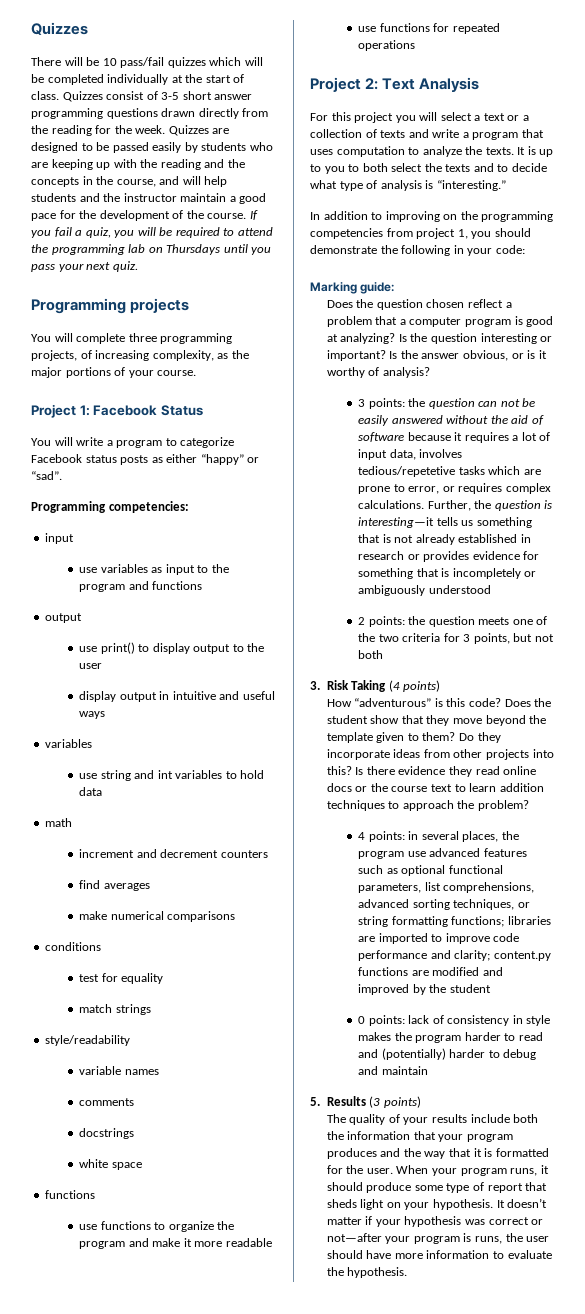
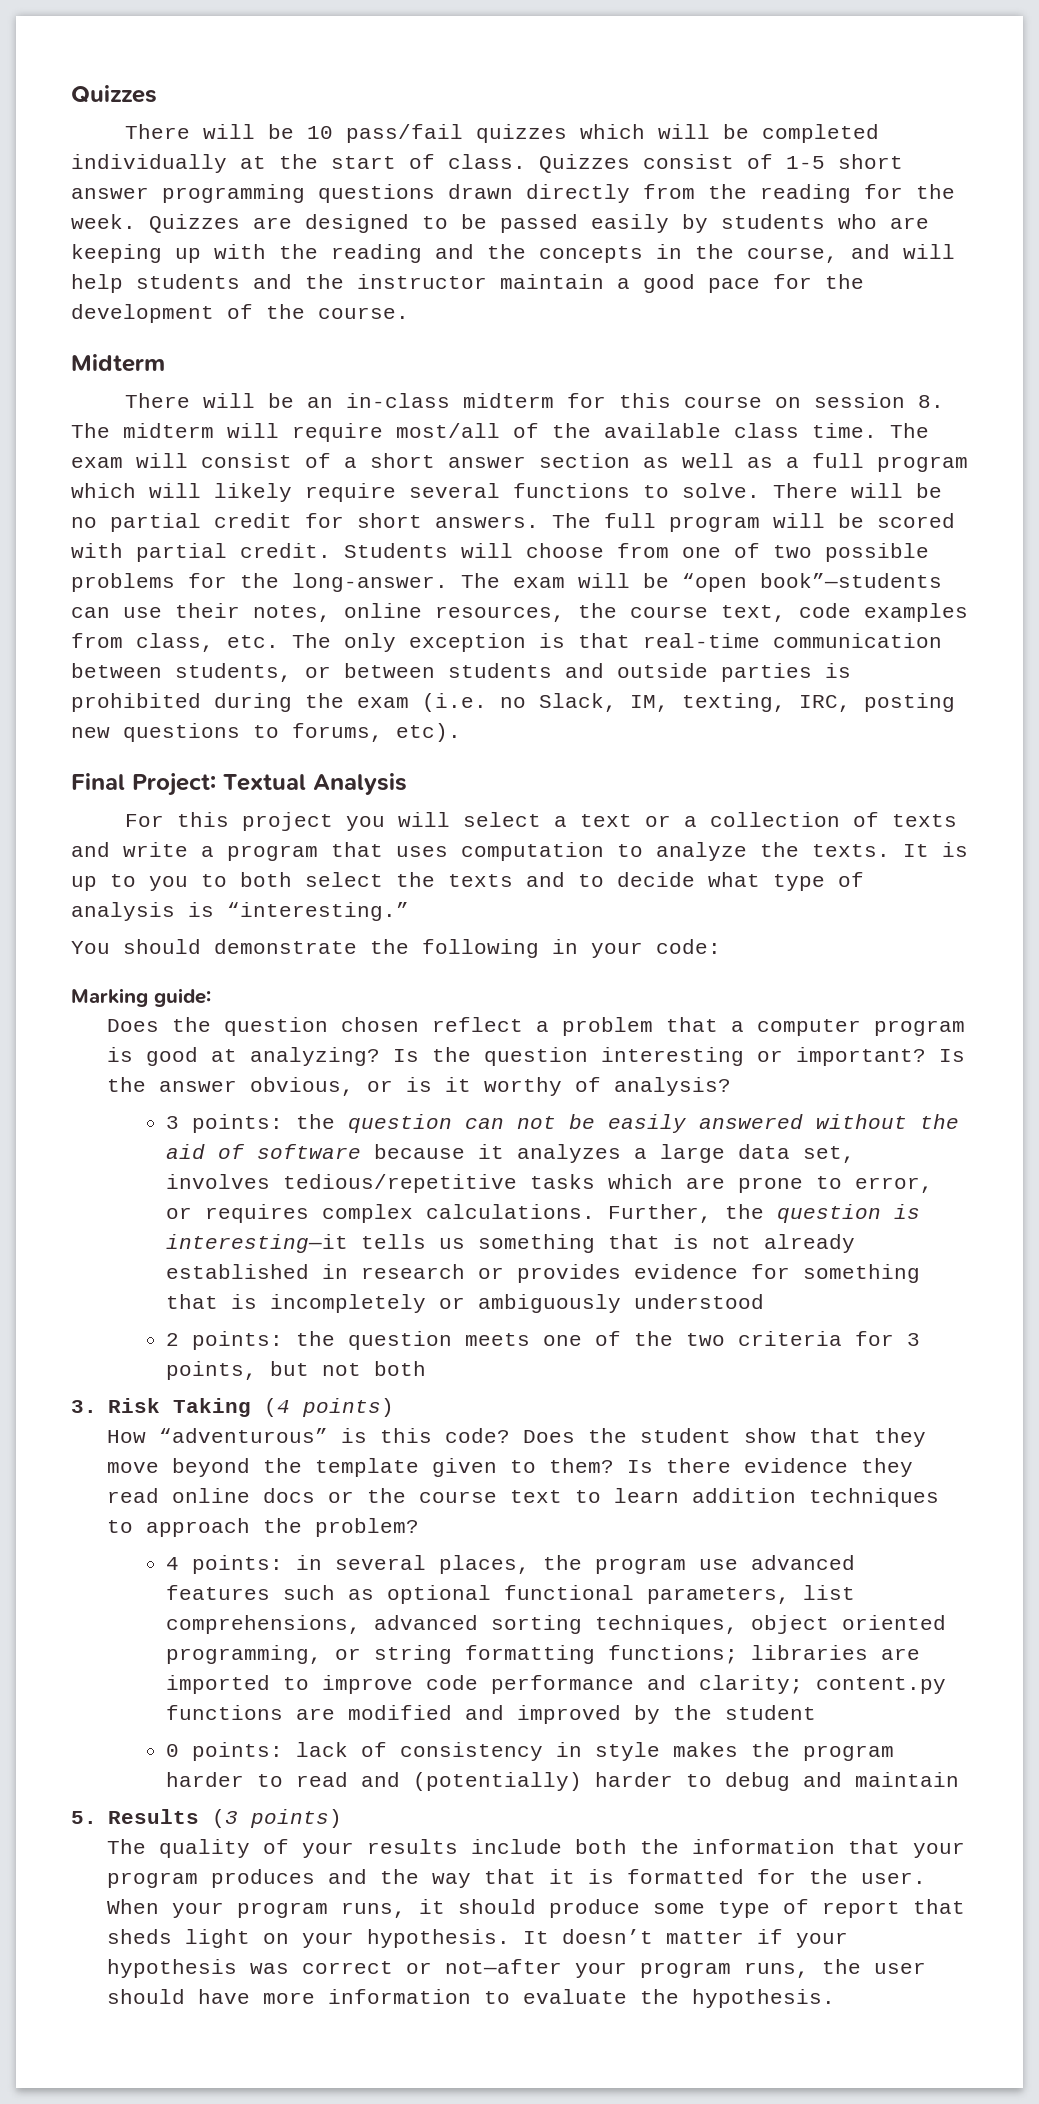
[161,92,180,100] 3-5 -> [786,156,825,169] 1-5
[249,210,258,220] [31,227,273,238] [31,244,272,255] [31,261,138,272] [31,298,190,314] [31,333,233,344] [31,350,249,361] [31,367,197,378] [31,404,203,418] [31,437,235,448] [31,454,260,465] [31,471,62,480] [31,501,189,513] [45,533,75,544] [79,564,229,575] [79,581,203,592] [45,613,83,623] [79,642,265,654] [79,663,103,669] [79,691,275,702] [79,711,106,719] [45,739,93,748] [79,770,265,781] [79,787,103,796] [45,818,73,827] [79,849,268,858] [79,880,150,891] [79,911,236,922] [45,942,102,951] [79,973,164,984] [79,1004,151,1015] [45,1035,131,1046] [79,1066,159,1075] [79,1098,135,1106] [79,1128,135,1139] [79,1159,142,1170] [45,1190,96,1199] [79,1221,235,1232] [79,1238,272,1249] [358,23,500,34] [358,40,416,51] [310,77,416,92] If you fail a quiz, you will be required to attend the programming lab on Thursdays until you pass your next quiz. // Programming projects // You will complete three programming projects, of increasing complexity, as the major portions of your course. // Project 1: Facebook Status // You will write a program to categorize Facebook status posts as either “happy” or “sad”. // Programming competencies: // input // use variables as input to the program and functions // output // use print() to display output to the user // display output in intuitive and useful ways // variables // use string and int variables to hold data // math // increment and decrement counters // find averages // make numerical comparisons // conditions // test for equality // match strings // style/readability // variable names // comments // docstrings // white space // functions // use functions to organize the program and make it more readable // use functions for repeated operations // Project 2: Text -> [71,354,165,372] [124,393,944,408] [71,423,929,442] [71,453,968,472] [71,483,942,502] [71,513,955,532] [71,543,929,562] [71,573,942,592] [71,603,968,622] [71,633,942,652] [71,663,851,682] [71,693,955,712] [71,723,461,742] [71,773,306,796] // Midterm // There will be an in-class midterm for this course on session 8. The midterm will require most/all of the available class time. The exam will consist of a short answer section as well as a full program which will likely require several functions to solve. There will be no partial credit for short answers. The full program will be scored with partial credit. Students will choose from one of two possible problems for the long-answer. The exam will be “open book”—students can use their notes, online resources, the course text, code examples from class, etc. The only exception is that real-time communication between students, or between students and outside parties is prohibited during the exam (i.e. no Slack, IM, texting, IRC, posting new questions to forums, etc). // Final Project: Textual
[310,211,554,222] [310,228,492,239] In addition to improving on the programming competencies from project 1, you -> [71,941,110,954] You
[464,432,551,443] [358,449,463,460] [358,466,456,477] requires a lot of input data, involves tedious/repetetive -> [516,1144,855,1163] [165,1174,517,1193] analyzes a large data set, involves tedious/repetitive
[458,732,501,743] [326,749,554,760] [326,766,352,775] Do they incorporate ideas from other projects into this? -> (614, 1465) none
(515, 904) none -> [750,1615,946,1634] [165,1645,322,1664] object oriented programming,
[463,1233,472,1242] is -> (731, 1970) none

